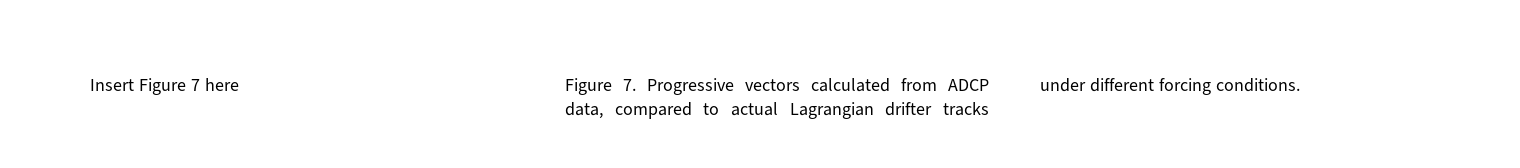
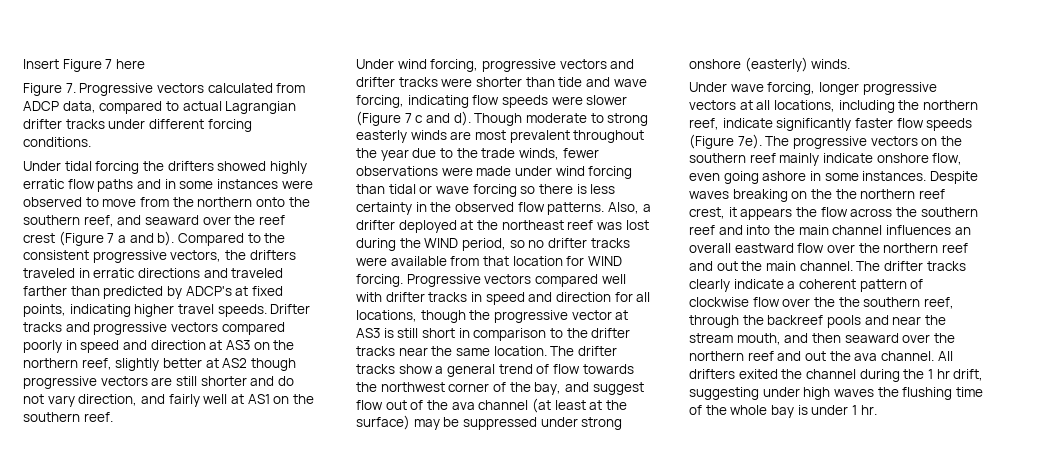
(1300, 85) none -> [23,161,307,174] [23,179,313,192] [23,197,310,207] [23,215,285,227] [23,231,286,246] [23,250,296,263] [23,268,284,278] [23,286,283,299] [23,304,311,317] [23,322,285,335] [23,340,295,353] [23,358,296,371] [23,376,294,389] [23,394,314,407] [23,412,113,422] [356,59,635,72] [356,77,647,87] [356,95,628,108] [356,111,649,126] [356,130,645,143] [356,148,599,161] [356,166,633,179] [356,184,616,197] [356,202,651,215] [356,220,649,233] [356,238,630,251] [356,256,622,266] [356,274,626,287] [356,292,651,305] [356,310,629,323] [356,328,631,341] [356,346,617,356] [356,364,634,377] [356,382,644,395] [356,398,627,413] [356,415,623,430] [689,57,851,72] [689,82,937,95] [689,100,978,113] [689,118,973,131] [689,134,962,149] [689,153,963,166] [689,171,978,184] [689,189,945,202] [689,207,978,220] [689,225,971,235] [689,243,968,253] [689,261,966,271] [689,279,924,292] [689,297,954,309] [689,315,946,328] [689,333,955,345] [689,351,953,361] [689,369,984,382] [689,387,983,400] [689,405,877,418] // Under tidal forcing the drifters showed highly erratic flow paths and in some instances were observed to move from the northern onto the southern reef, and seaward over the reef crest (Figure 7 a and b). Compared to the consistent progressive vectors, the drifters traveled in erratic directions and traveled farther than predicted by ADCP's at fixed points, indicating higher travel speeds. Drifter tracks and progressive vectors compared poorly in speed and direction at AS3 on the northern reef, slightly better at AS2 though progressive vectors are still shorter and do not vary direction, and fairly well at AS1 on the southern reef. // Under wind forcing, progressive vectors and drifter tracks were shorter than tide and wave forcing, indicating flow speeds were slower (Figure 7 c and d). Though moderate to strong easterly winds are most prevalent throughout the year due to the trade winds, fewer observations were made under wind forcing than tidal or wave forcing so there is less certainty in the observed flow patterns. Also, a drifter deployed at the northeast reef was lost during the WIND period, so no drifter tracks were available from that location for WIND forcing. Progressive vectors compared well with drifter tracks in speed and direction for all locations, though the progressive vector at AS3 is still short in comparison to the drifter tracks near the same location. The drifter tracks show a general trend of flow towards the northwest corner of the bay, and suggest flow out of the ava channel (at least at the surface) may be suppressed under strong onshore (easterly) winds. // Under wave forcing, longer progressive vectors at all locations, including the northern reef, indicate significantly faster flow speeds (Figure 7e). The progressive vectors on the southern reef mainly indicate onshore flow, even going ashore in some instances. Despite waves breaking on the the northern reef crest, it appears the flow across the southern reef and into the main channel influences an overall eastward flow over the northern reef and out the main channel. The drifter tracks clearly indicate a coherent pattern of clockwise flow over the the southern reef, through the backreef pools and near the stream mouth, and then seaward over the northern reef and out the ava channel. All drifters exited the channel during the 1 hr drift, suggesting under high waves the flushing time of the whole bay is under 1 hr.

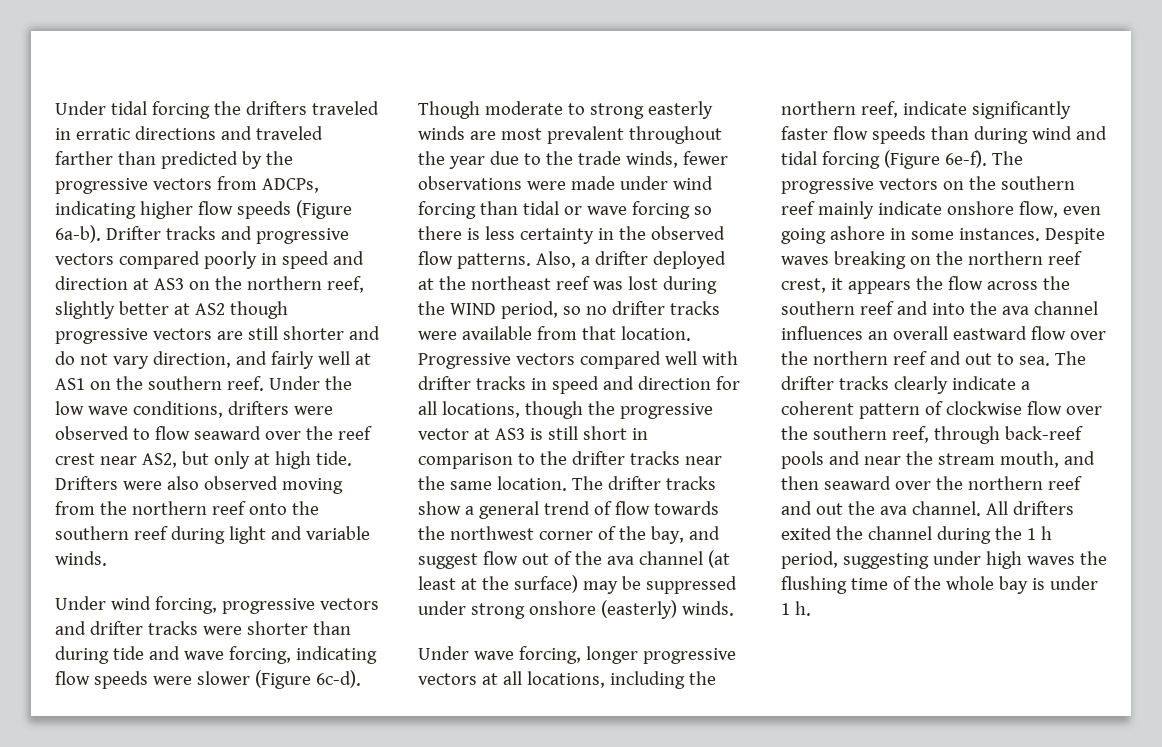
[23,59,145,72] [23,83,306,96] [23,101,297,114] [23,119,252,132] [23,137,91,147] Insert Figure 7 here // Figure 7. Progressive vectors calculated from ADCP data, compared to actual Lagrangian drifter tracks under different forcing conditions. // -> (55, 108) none
[217,161,307,174] [23,179,313,192] [23,197,310,207] [23,215,285,227] [23,231,286,246] [23,250,296,263] showed highly erratic flow paths and in some instances were observed to move from the northern onto the southern reef, and seaward over the reef crest (Figure 7 a and b). Compared to the consistent progressive vectors, the drifters -> (307, 108) none
[185,286,283,296] [23,304,267,317] ADCP's at fixed points, indicating higher travel speeds. -> [265,151,293,165] [55,176,319,194] [55,200,352,219] [55,225,101,243] the progressive vectors from ADCPs, indicating higher flow speeds (Figure 6a-b).
(113, 417) none -> [268,376,352,390] [55,401,333,418] [55,426,372,440] [55,451,352,469] [55,476,343,494] [55,501,319,515] [55,526,370,544] [55,551,107,566] Under the low wave conditions, drifters were observed to flow seaward over the reef crest near AS2, but only at high tide. Drifters were also observed moving from the northern reef onto the southern reef during light and variable winds.
(555, 82) none -> [55,646,109,664] during
[404,111,471,126] 7 c and d). -> [315,670,361,688] 6c-d).
[512,256,622,266] [356,274,403,287] location for WIND forcing. -> [620,326,691,341] location.
[689,134,762,149] (Figure 7e). -> [930,126,1107,144] [781,150,987,169] than during wind and tidal forcing (Figure 6e-f).
[835,189,857,199] the -> (963, 258) none
[798,225,829,235] main -> [1001,306,1029,315] ava
[741,261,853,271] the main channel. -> [996,353,1050,366] to sea.
[838,297,860,307] the -> (808, 433) none
[742,315,824,325] the backreef -> [1004,426,1083,440] back-reef
[936,369,984,381] hr drift, -> [1040,526,1052,540] [781,551,838,569] h period,
[860,405,877,415] hr. -> [794,601,811,616] h.

